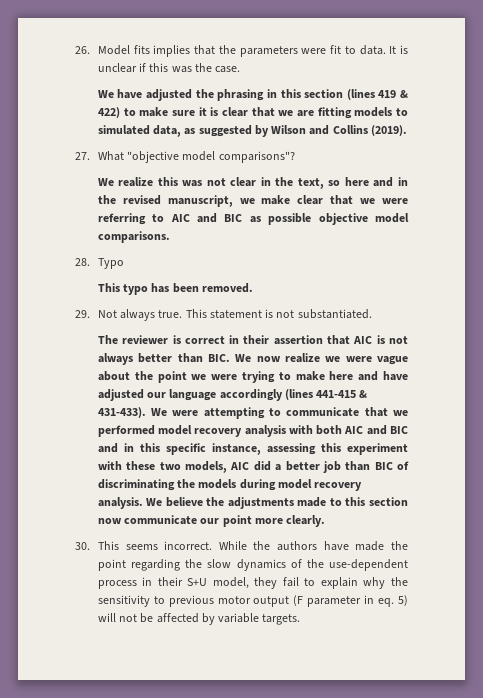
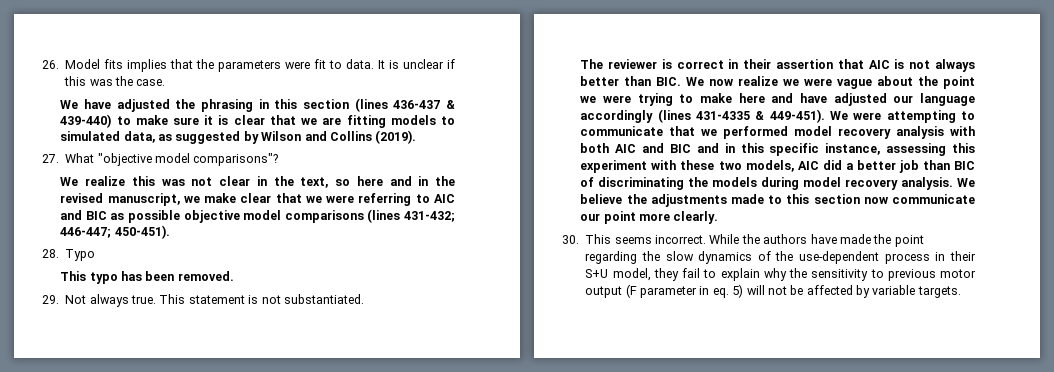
[378,90,408,98] [97,107,120,118] 419 & 422) -> [393,100,455,109] [60,114,112,128] 436-437 & 439-440)
[97,231,170,243] comparisons. -> [284,209,455,223] [60,225,170,239] comparisons (lines 431-432; 446-447; 450-451).
[316,390,368,398] [97,407,146,418] 441-415 & 431-433). -> [695,109,825,123] 431-4335 & 449-451).

